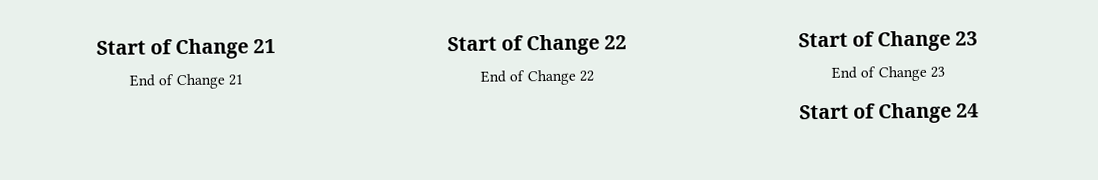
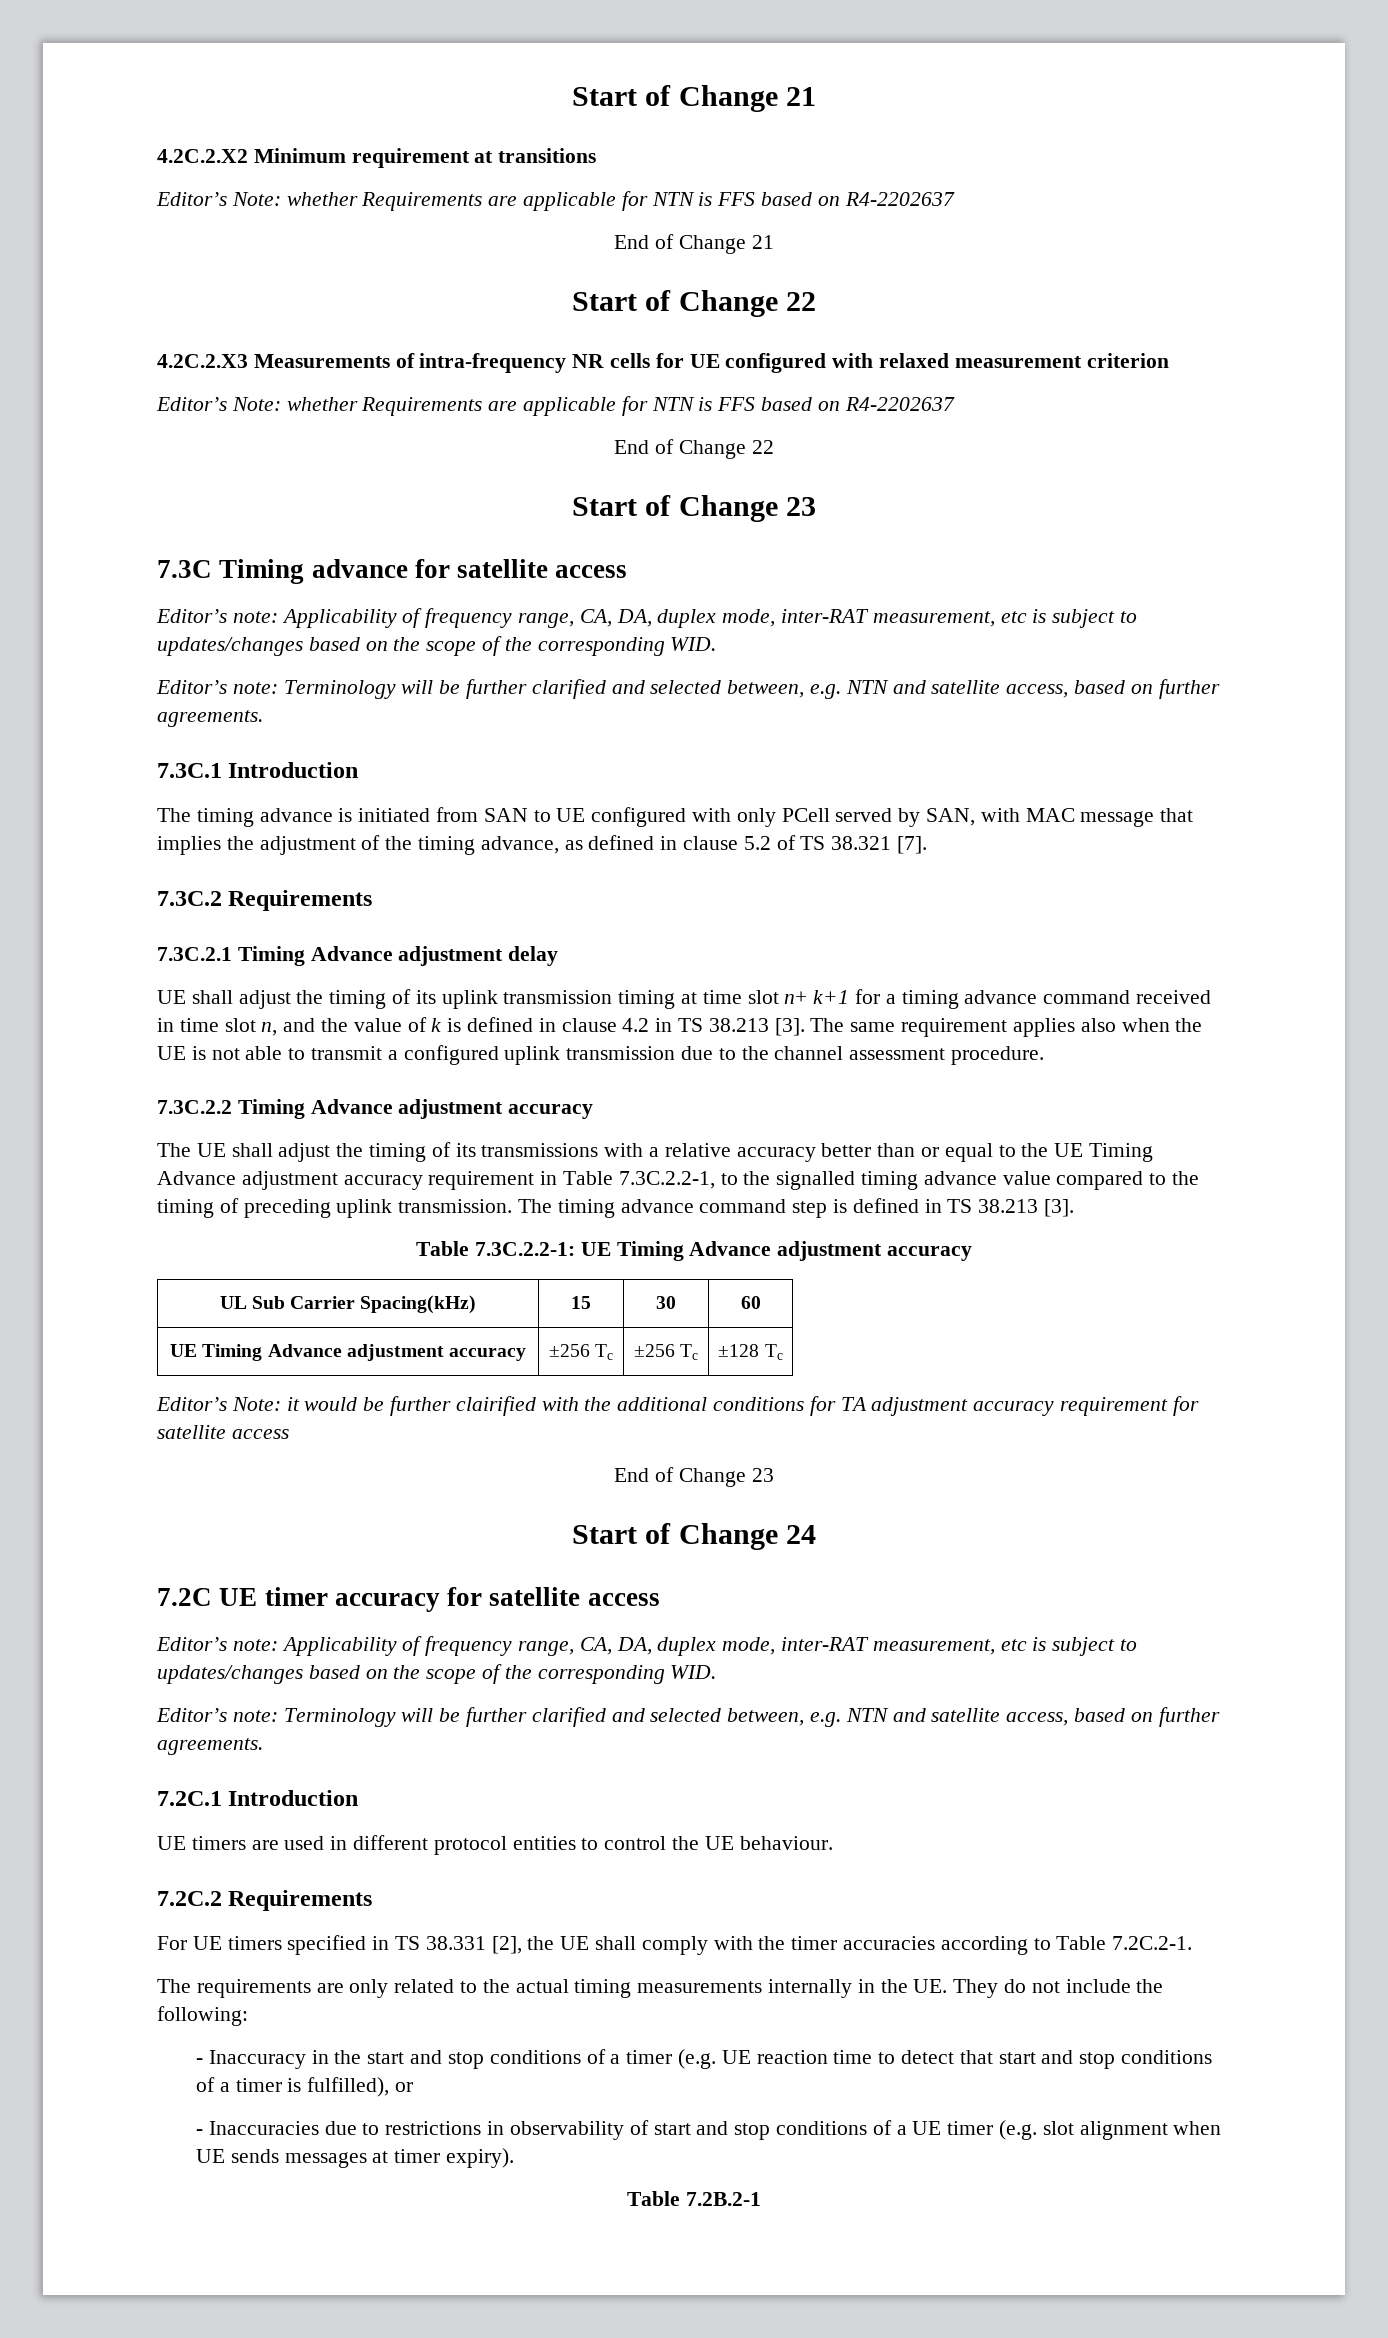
(277, 46) none -> [157,148,597,168] [156,191,955,211] // 4.2C.2.X2 Minimum requirement at transitions // Editor’s Note: whether Requirements are applicable for NTN is FFS based on R4-2202637
(628, 42) none -> [157,353,1169,373] [156,396,955,416] // 4.2C.2.X3 Measurements of intra-frequency NR cells for UE configured with relaxed measurement criterion // Editor’s Note: whether Requirements are applicable for NTN is FFS based on R4-2202637
(979, 38) none -> [157,559,628,584] [156,608,1138,628] [157,636,717,656] [156,679,1220,699] [157,710,263,727] [157,762,359,778] [157,807,1194,827] [157,835,928,855] [157,890,373,911] [157,946,559,966] [157,989,1212,1009] [157,1017,1203,1037] [157,1045,1045,1065] [157,1099,594,1119] [157,1142,1154,1162] [157,1171,1200,1190] [157,1198,1075,1218] [416,1241,972,1261] [219,1295,477,1314] [571,1296,591,1309] [656,1296,676,1309] [740,1296,761,1309] [169,1344,527,1361] [548,1344,614,1360] [633,1344,699,1360] [718,1344,783,1360] [156,1396,1199,1416] [157,1425,289,1439] // 7.3C Timing advance for satellite access // Editor’s note: Applicability of frequency range, CA, DA, duplex mode, inter-RAT measurement, etc is subject to updates/changes based on the scope of the corresponding WID. // Editor’s note: Terminology will be further clarified and selected between, e.g. NTN and satellite access, based on further agreements. // 7.3C.1 Introduction // The timing advance is initiated from SAN to UE configured with only PCell served by SAN, with MAC message that implies the adjustment of the timing advance, as defined in clause 5.2 of TS 38.321 [7]. // 7.3C.2 Requirements // 7.3C.2.1 Timing Advance adjustment delay // UE shall adjust the timing of its uplink transmission timing at time slot n+ k+1 for a timing advance command received in time slot n, and the value of k is defined in clause 4.2 in TS 38.213 [3]. The same requirement applies also when the UE is not able to transmit a configured uplink transmission due to the channel assessment procedure. // 7.3C.2.2 Timing Advance adjustment accuracy // The UE shall adjust the timing of its transmissions with a relative accuracy better than or equal to the UE Timing Advance adjustment accuracy requirement in Table 7.3C.2.2-1, to the signalled timing advance value compared to the timing of preceding uplink transmission. The timing advance command step is defined in TS 38.213 [3]. // Table 7.3C.2.2-1: UE Timing Advance adjustment accuracy // UL Sub Carrier Spacing(kHz) | 15 | 30 | 60 // UE Timing Advance adjustment accuracy | ±256 Tc | ±256 Tc | ±128 Tc // Editor’s Note: it would be further clairified with the additional conditions for TA adjustment accuracy requirement for satellite access
(980, 110) none -> [157,1587,660,1612] [156,1636,1138,1656] [157,1664,717,1684] [156,1707,1220,1727] [157,1738,263,1755] [157,1790,359,1806] [157,1835,833,1855] [157,1890,373,1911] [157,1935,1193,1955] [157,1979,1164,1998] [157,2006,248,2026] [196,2049,1212,2069] [196,2077,414,2097] [196,2120,1222,2140] [196,2148,515,2168] [627,2191,761,2206] // 7.2C UE timer accuracy for satellite access // Editor’s note: Applicability of frequency range, CA, DA, duplex mode, inter-RAT measurement, etc is subject to updates/changes based on the scope of the corresponding WID. // Editor’s note: Terminology will be further clarified and selected between, e.g. NTN and satellite access, based on further agreements. // 7.2C.1 Introduction // UE timers are used in different protocol entities to control the UE behaviour. // 7.2C.2 Requirements // For UE timers specified in TS 38.331 [2], the UE shall comply with the timer accuracies according to Table 7.2C.2-1. // The requirements are only related to the actual timing measurements internally in the UE. They do not include the following: // - Inaccuracy in the start and stop conditions of a timer (e.g. UE reaction time to detect that start and stop conditions of a timer is fulfilled), or // - Inaccuracies due to restrictions in observability of start and stop conditions of a UE timer (e.g. slot alignment when UE sends messages at timer expiry). // Table 7.2B.2-1

